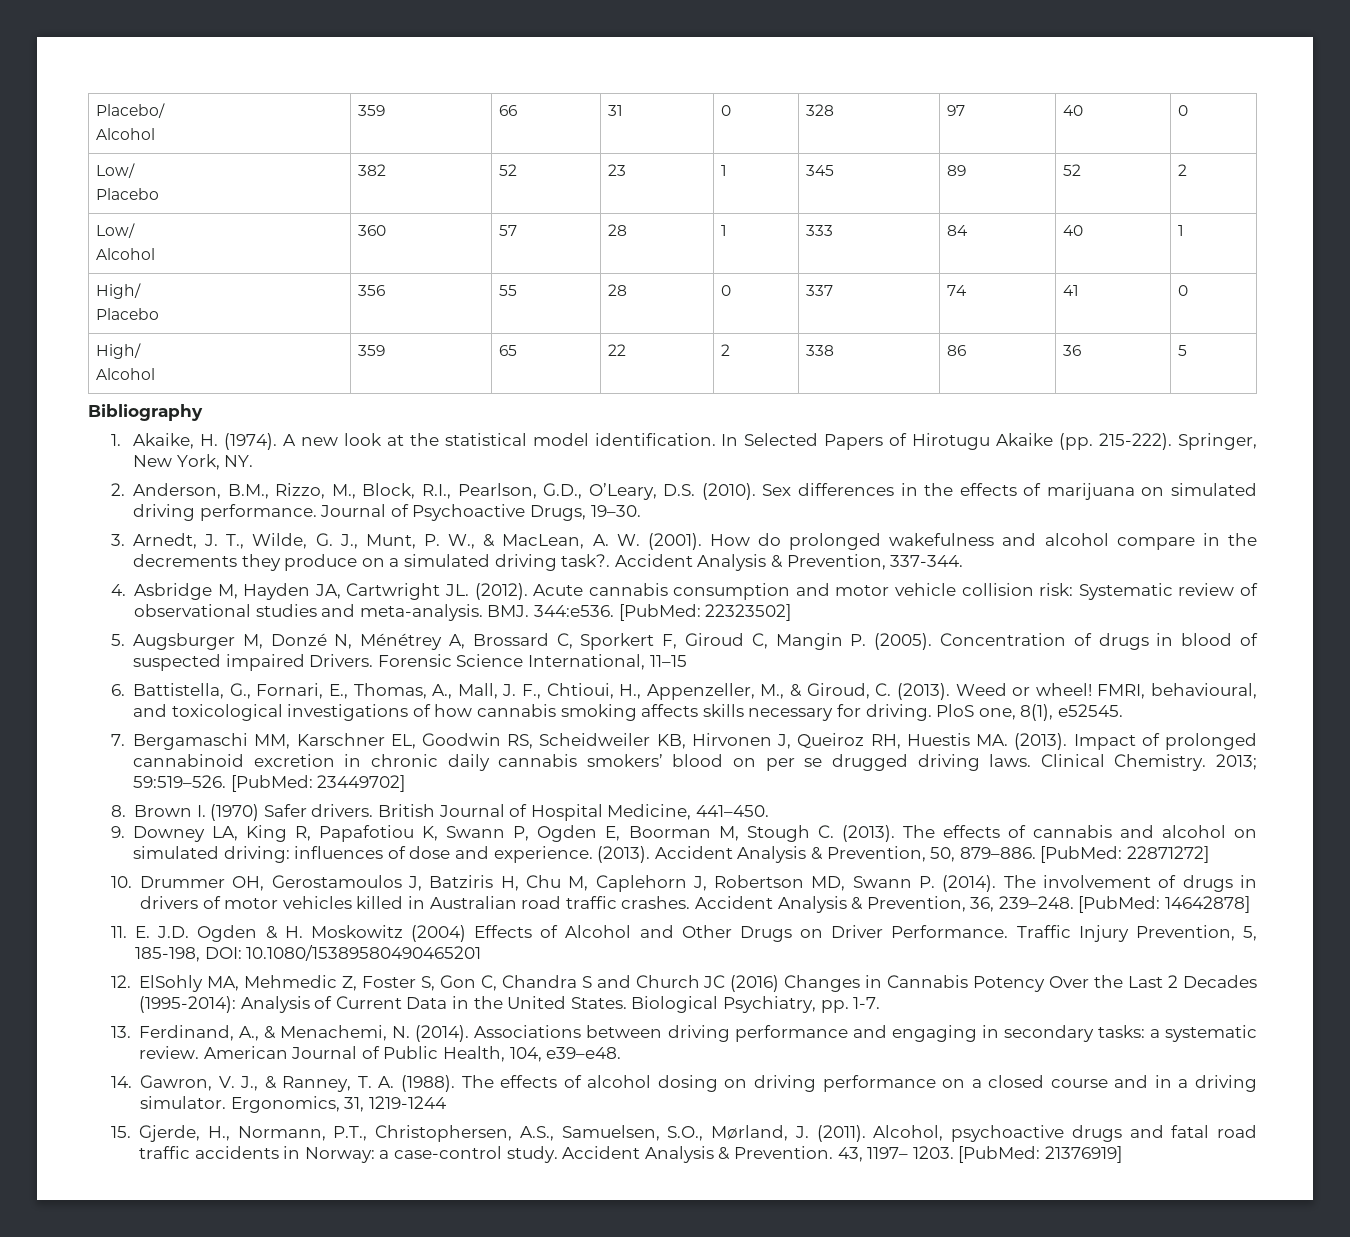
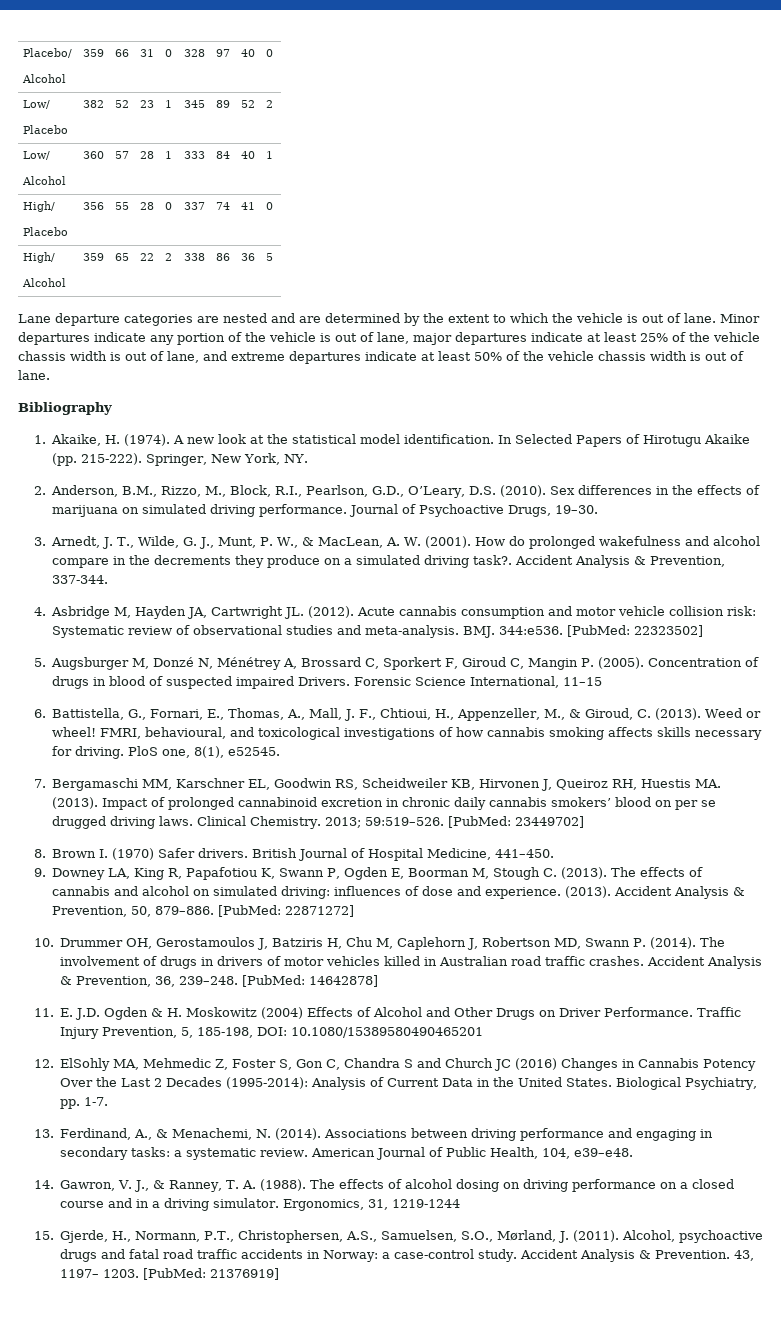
(1188, 350) none -> [18,313,760,326] [18,332,760,345] [18,351,744,364] [18,370,50,380] // Lane departure categories are nested and are determined by the extent to which the vehicle is out of lane. Minor departures indicate any portion of the vehicle is out of lane, major departures indicate at least 25% of the vehicle chassis width is out of lane, and extreme departures indicate at least 50% of the vehicle chassis width is out of lane.

